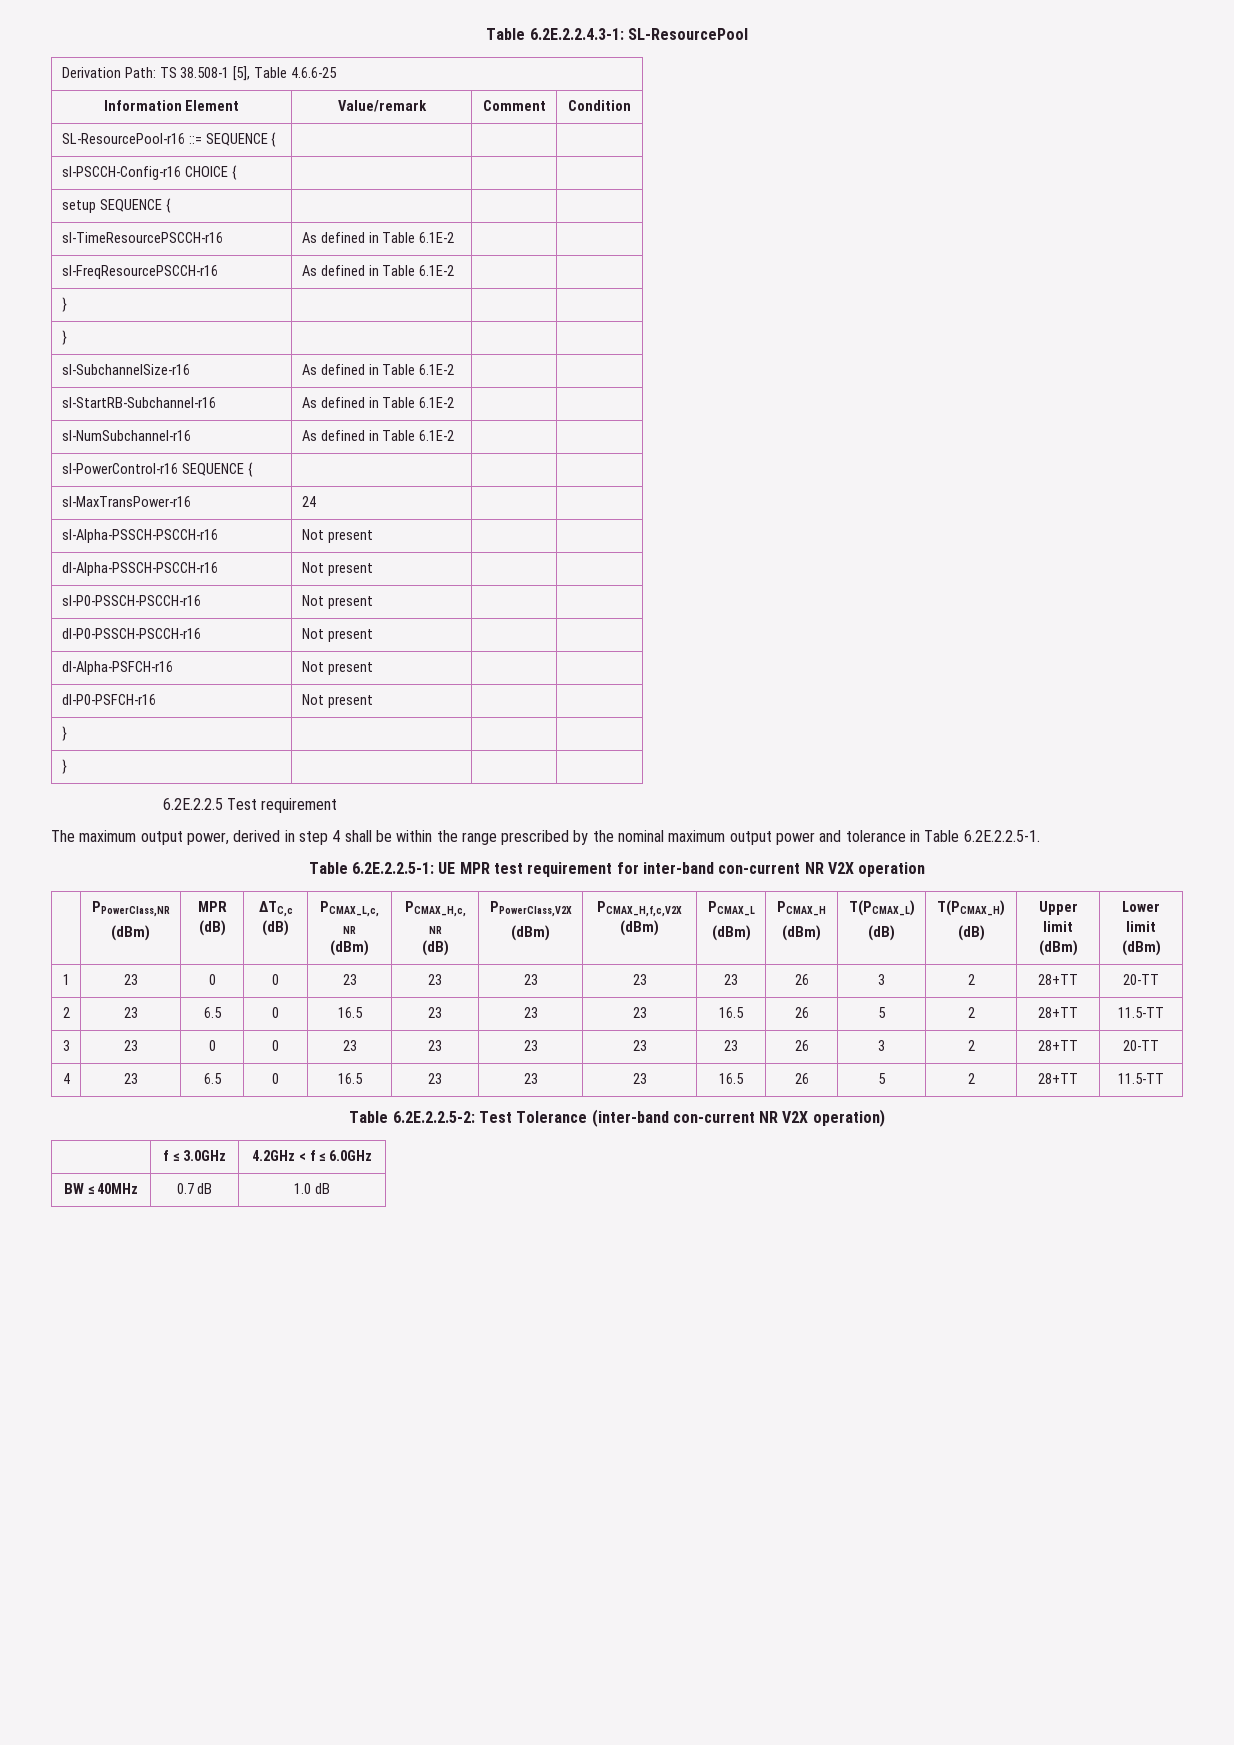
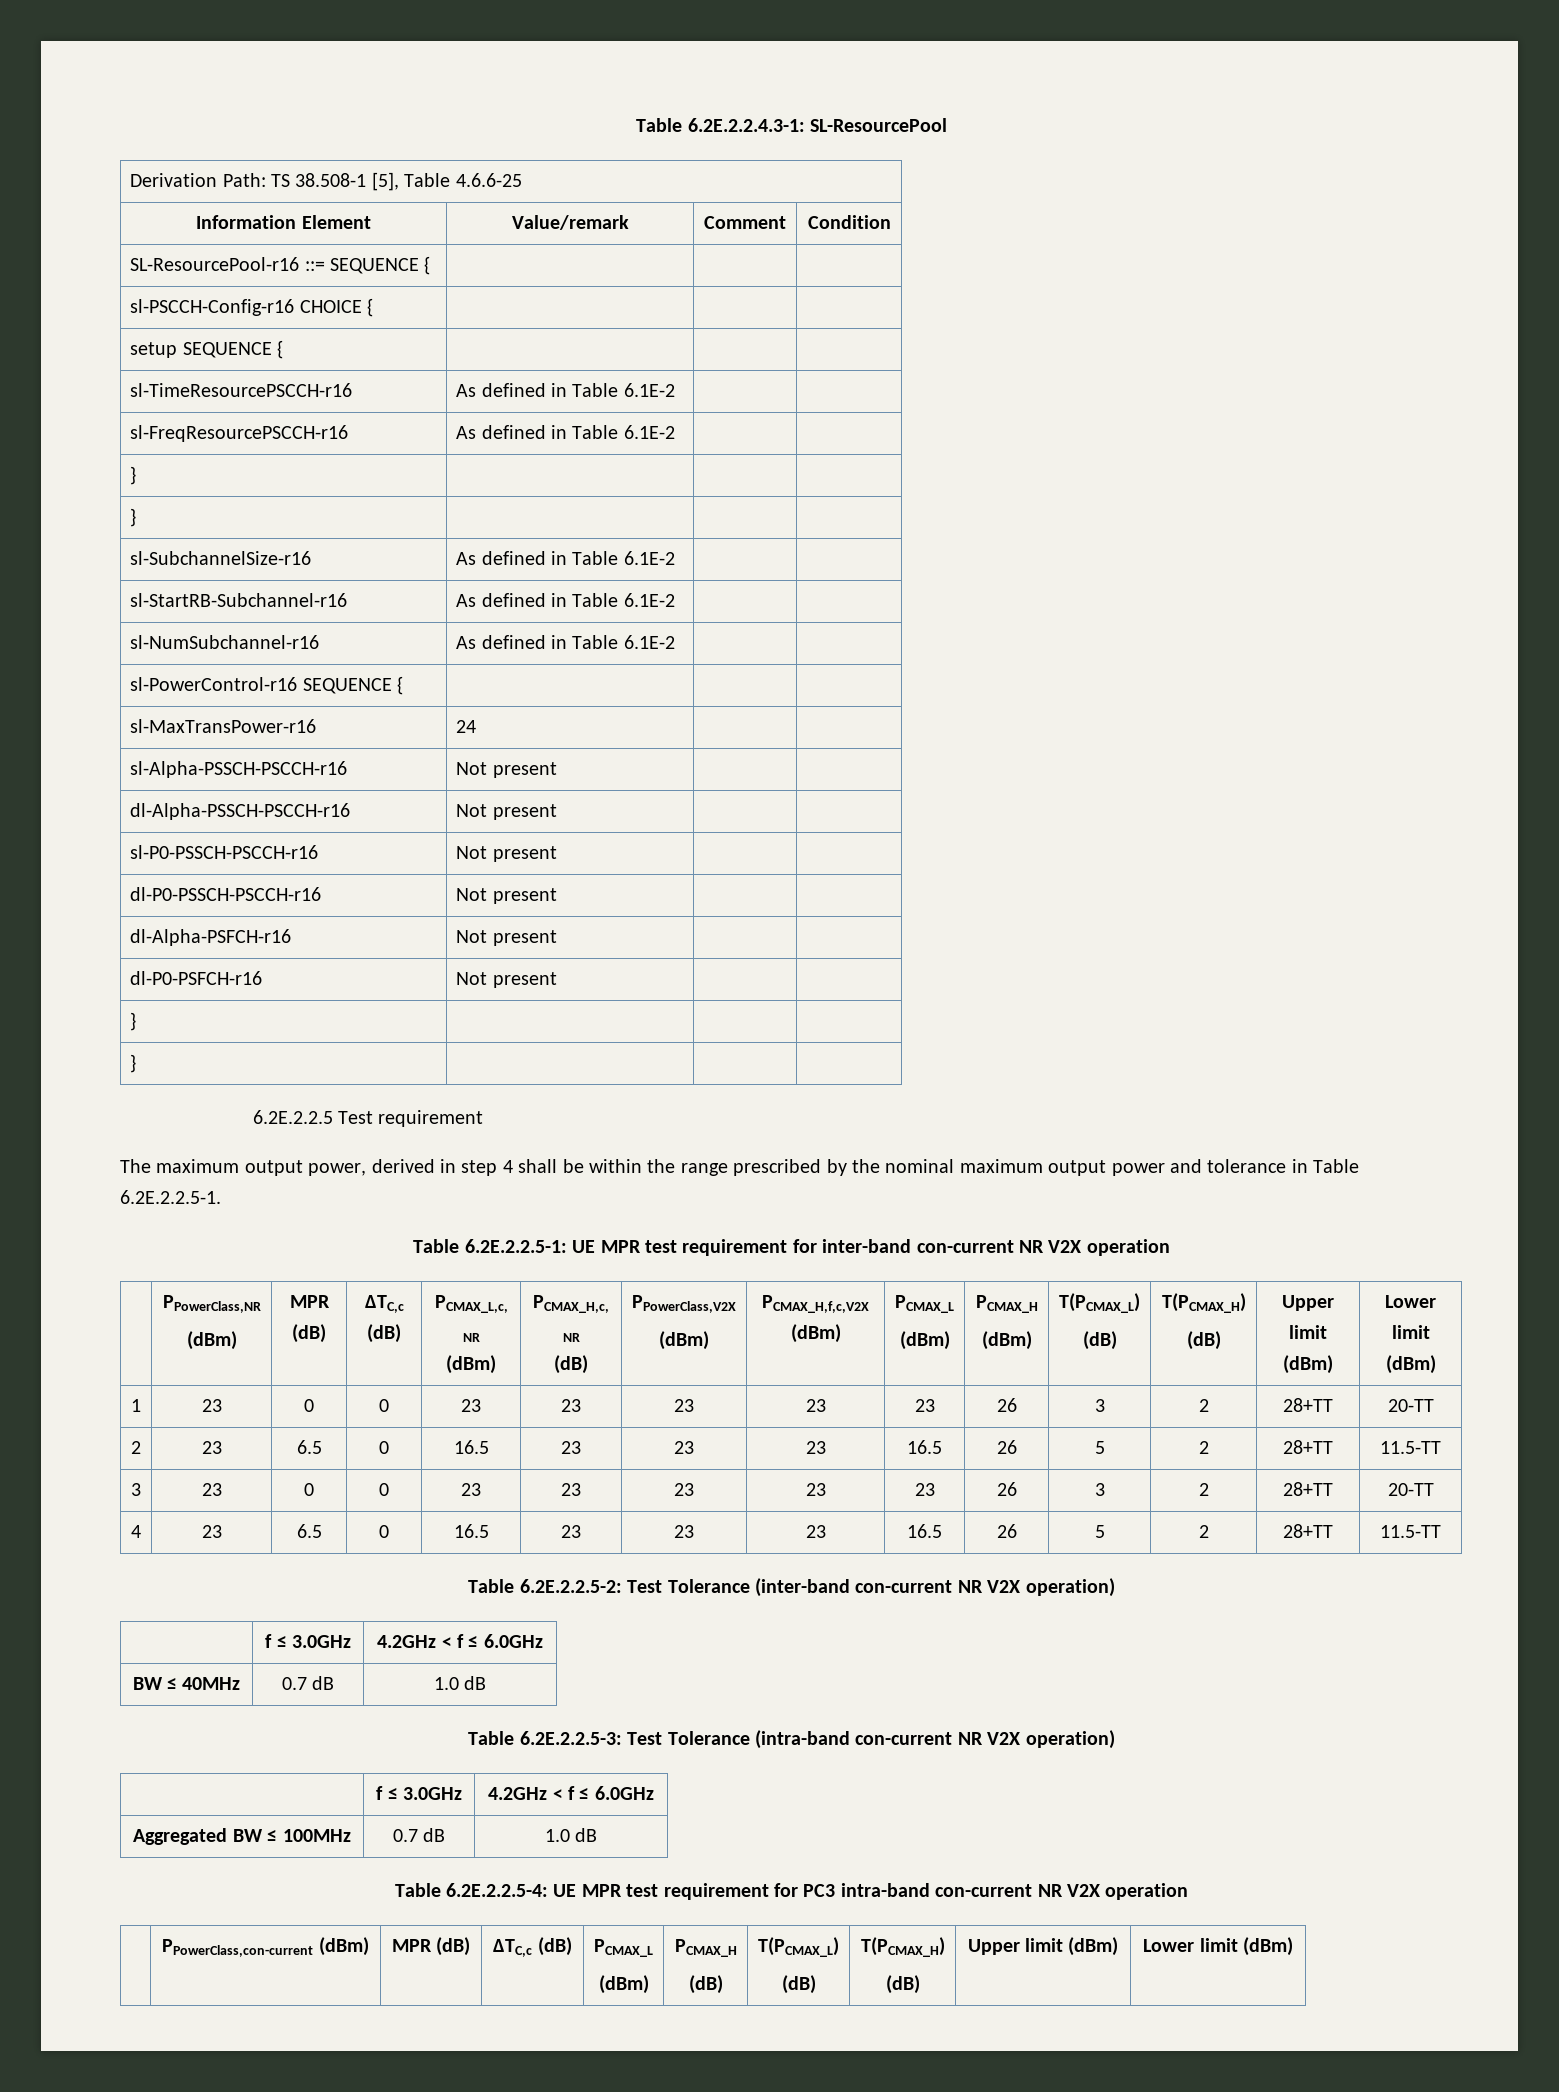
(330, 1188) none -> [468,1730,1115,1749] [376,1786,462,1800] [488,1786,654,1800] [133,1828,351,1845] [392,1828,446,1842] [544,1828,598,1842] [394,1883,1189,1900] [162,1937,369,1957] [391,1937,471,1956] [493,1937,572,1957] [594,1939,653,1957] [598,1975,649,1994] [674,1939,737,1957] [688,1975,723,1994] [758,1937,839,1957] [781,1975,816,1994] [860,1937,945,1957] [885,1975,920,1994] [967,1937,1119,1956] [1143,1937,1293,1956] // Table 6.2E.2.2.5-3: Test Tolerance (intra-band con-current NR V2X operation) // | f ≤ 3.0GHz | 4.2GHz < f ≤ 6.0GHz // Aggregated BW ≤ 100MHz | 0.7 dB | 1.0 dB // Table 6.2E.2.2.5-4: UE MPR test requirement for PC3 intra-band con-current NR V2X operation // | PPowerClass,con-current (dBm) | MPR (dB) | ΔTC,c (dB) | PCMAX_L // (dBm) | PCMAX_H // (dB) | T(PCMAX_L) // (dB) | T(PCMAX_H) // (dB) | Upper limit (dBm) | Lower limit (dBm)

